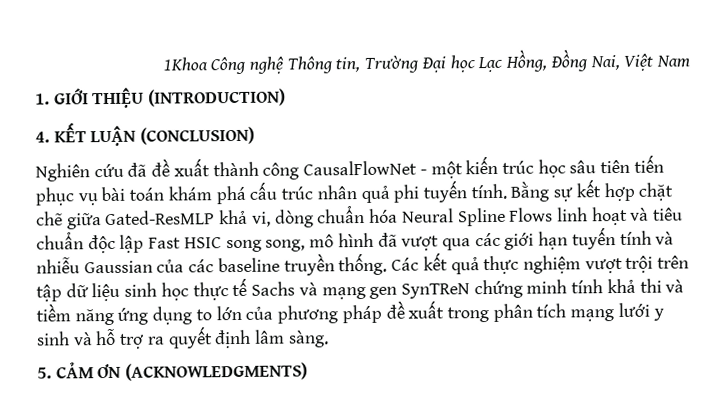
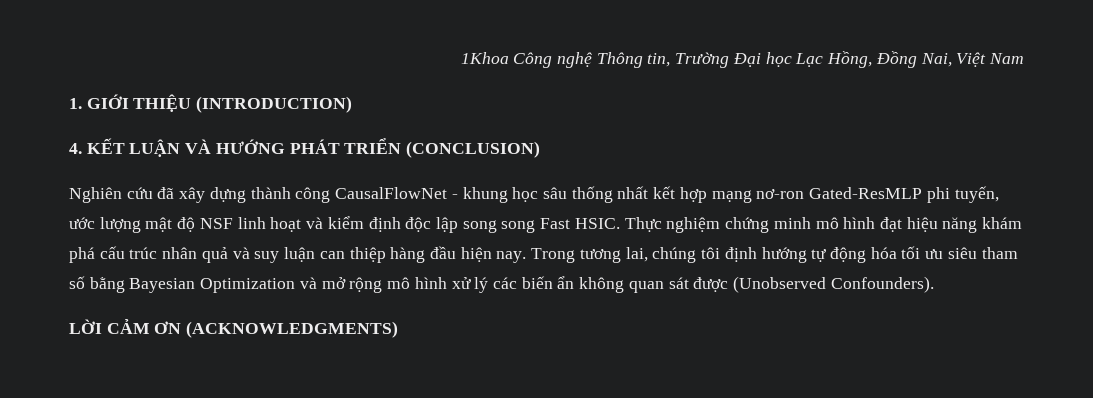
(137, 136) none -> [185,138,402,154] VÀ HƯỚNG PHÁT TRIỂN
[151,158,210,177] đề xuất -> [179,187,246,203] xây dựng
[430,154,664,179] [35,186,165,206] một kiến trúc học sâu tiên tiến phục vụ bài toán -> [462,186,999,203] [69,216,978,233] khung học sâu thống nhất kết hợp mạng nơ-ron Gated-ResMLP phi tuyến, ước lượng mật độ NSF linh hoạt và kiểm định độc lập song song Fast HSIC. Thực nghiệm chứng minh mô hình đạt hiệu năng
[393,179,674,203] [36,204,684,230] [36,227,675,254] [36,252,690,276] [36,277,685,302] [36,300,664,326] [36,326,329,349] [37,367,52,379] phi tuyến tính. Bằng sự kết hợp chặt chẽ giữa Gated-ResMLP khả vi, dòng chuẩn hóa Neural Spline Flows linh hoạt và tiêu chuẩn độc lập Fast HSIC song song, mô hình đã vượt qua các giới hạn tuyến tính và nhiễu Gaussian của các baseline truyền thống. Các kết quả thực nghiệm vượt trội trên tập dữ liệu sinh học thực tế Sachs và mạng gen SynTReN chứng minh tính khả thi và tiềm năng ứng dụng to lớn của phương pháp đề xuất trong phân tích mạng lưới y sinh và hỗ trợ ra quyết định lâm sàng. // 5. -> [232,246,1018,263] [69,276,934,293] [69,319,102,334] và suy luận can thiệp hàng đầu hiện nay. Trong tương lai, chúng tôi định hướng tự động hóa tối ưu siêu tham số bằng Bayesian Optimization và mở rộng mô hình xử lý các biến ẩn không quan sát được (Unobserved Confounders). // LỜI

